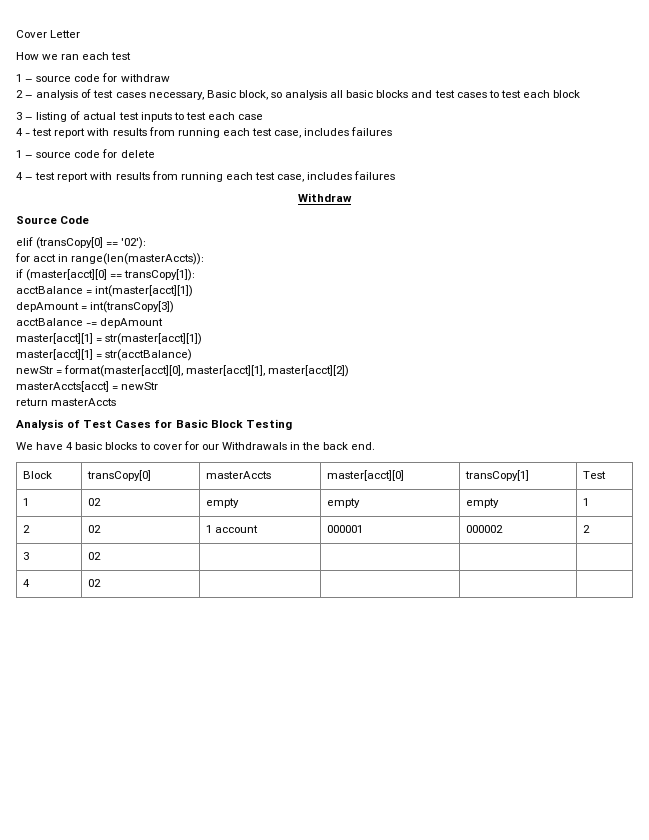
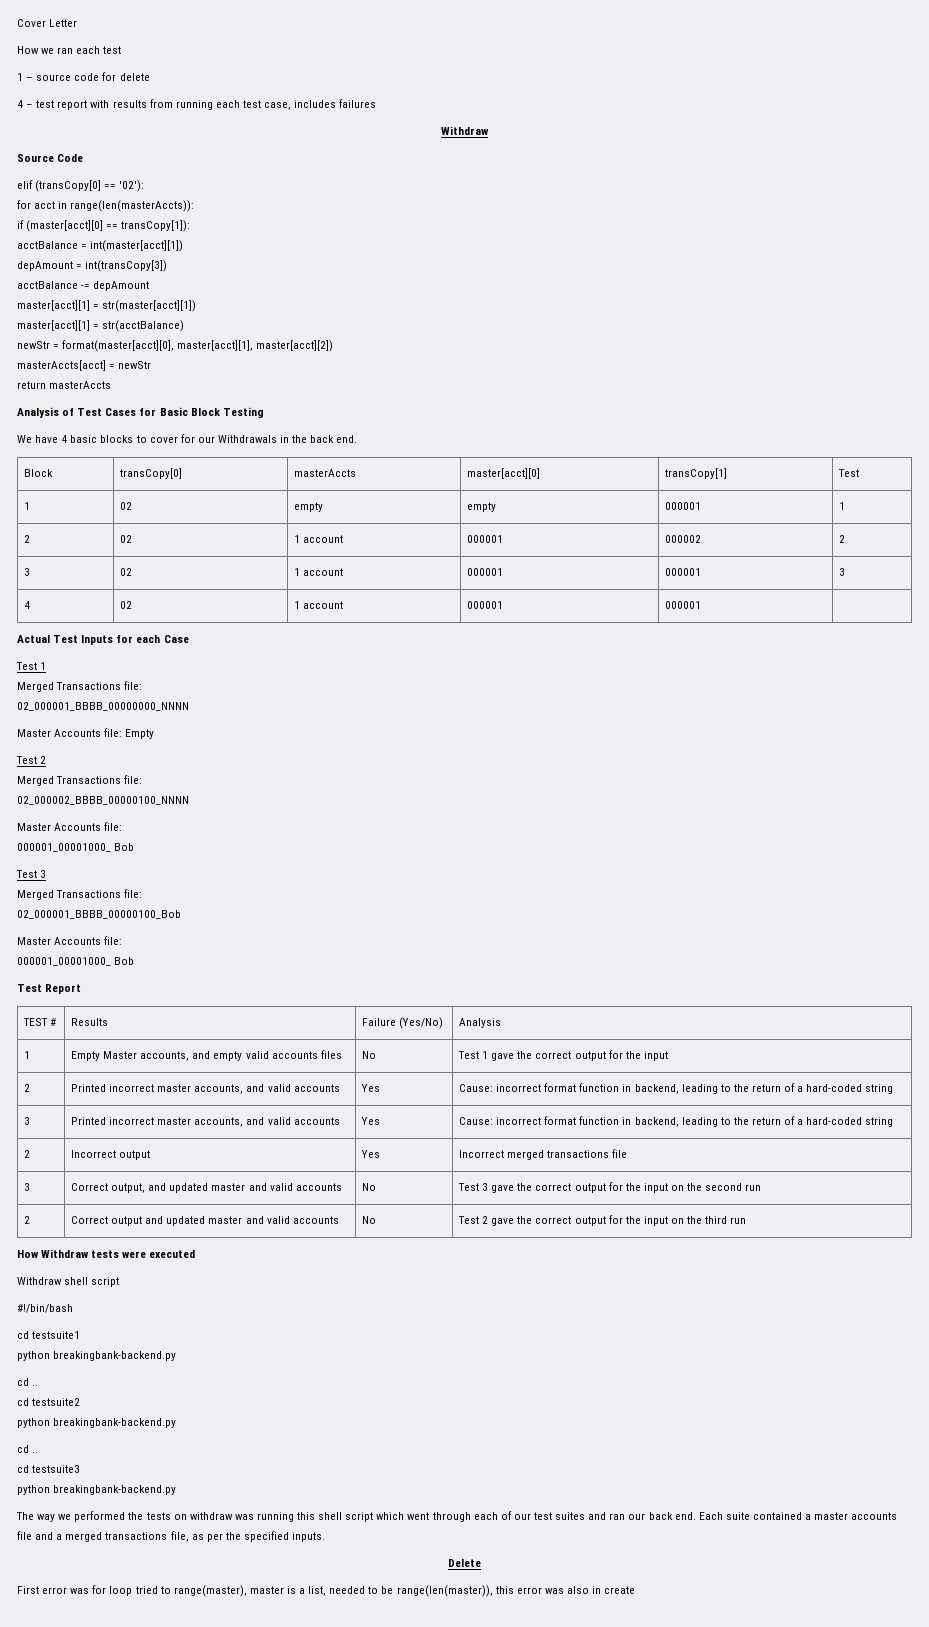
[16,73,170,82] [16,89,581,100] [16,111,264,122] [16,127,393,138] // 1 – source code for withdraw // 2 – analysis of test cases necessary, Basic block, so analysis all basic blocks and test cases to test each block // 3 – listing of actual test inputs to test each case // 4 - test report with results from running each test case, includes failures -> (122, 50) none
[465,498,499,508] empty -> [665,502,702,510] 000001
[22,579,30,587] [87,579,101,587] | | | // 4 | 02 | | | | -> [294,568,344,576] [467,568,504,576] [665,568,702,576] [839,568,846,576] [24,601,31,609] [120,601,133,609] [294,601,344,609] [467,601,504,609] [665,601,702,609] [17,635,189,645] [16,662,47,670] [17,681,143,692] [17,702,189,711] [17,728,155,739] [16,756,47,764] [17,775,143,786] [17,796,189,805] [17,822,123,831] [17,843,135,852] [16,870,47,878] [17,889,143,900] [17,910,181,919] [17,936,123,945] [17,957,135,966] [17,984,82,994] [23,1018,57,1026] [71,1018,109,1026] [362,1017,444,1029] [459,1018,502,1028] [24,1051,31,1059] [71,1050,342,1061] [362,1051,377,1059] [458,1050,668,1061] [24,1084,31,1092] [71,1084,340,1094] [361,1084,381,1092] [459,1083,894,1094] [24,1117,31,1125] [71,1117,340,1127] [361,1117,381,1125] [459,1116,894,1127] [24,1150,31,1158] [71,1150,151,1160] [361,1150,381,1158] [459,1149,628,1160] [24,1183,31,1191] [71,1183,342,1193] [362,1183,377,1191] [458,1182,762,1193] [24,1216,31,1224] [71,1216,339,1226] [362,1216,377,1224] [458,1215,747,1226] [17,1249,196,1258] [17,1277,120,1287] [17,1304,73,1313] [17,1331,81,1339] [17,1351,177,1361] [17,1378,39,1386] [17,1398,81,1406] [17,1418,177,1428] [17,1445,39,1453] [17,1465,81,1473] [17,1485,177,1495] [16,1511,898,1522] [17,1531,326,1542] [448,1559,481,1567] [17,1585,636,1597] 1 account | 000001 | 000001 | 3 // 4 | 02 | 1 account | 000001 | 000001 | // Actual Test Inputs for each Case // Test 1 // Merged Transactions file: // 02_000001_BBBB_00000000_NNNN // Master Accounts file: Empty // Test 2 // Merged Transactions file: // 02_000002_BBBB_00000100_NNNN // Master Accounts file: // 000001_00001000_ Bob // Test 3 // Merged Transactions file: // 02_000001_BBBB_00000100_Bob // Master Accounts file: // 000001_00001000_ Bob // Test Report // TEST # | Results | Failure (Yes/No) | Analysis // 1 | Empty Master accounts, and empty valid accounts files | No | Test 1 gave the correct output for the input // 2 | Printed incorrect master accounts, and valid accounts | Yes | Cause: incorrect format function in backend, leading to the return of a hard-coded string // 3 | Printed incorrect master accounts, and valid accounts | Yes | Cause: incorrect format function in backend, leading to the return of a hard-coded string // 2 | Incorrect output | Yes | Incorrect merged transactions file // 3 | Correct output, and updated master and valid accounts | No | Test 3 gave the correct output for the input on the second run // 2 | Correct output and updated master and valid accounts | No | Test 2 gave the correct output for the input on the third run // How Withdraw tests were executed // Withdraw shell script // #!/bin/bash // cd testsuite1 // python breakingbank-backend.py // cd .. // cd testsuite2 // python breakingbank-backend.py // cd .. // cd testsuite3 // python breakingbank-backend.py // The way we performed the tests on withdraw was running this shell script which went through each of our test suites and ran our back end. Each suite contained a master accounts file and a merged transactions file, as per the specified inputs. // Delete // First error was for loop tried to range(master), master is a list, needed to be range(len(master)), this error was also in create

